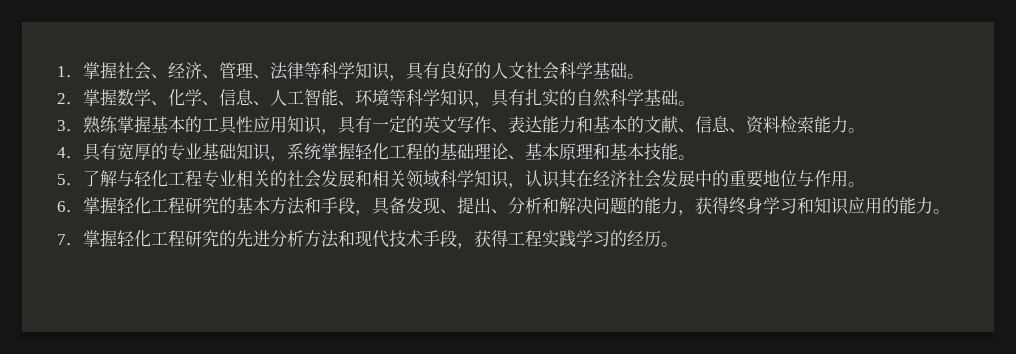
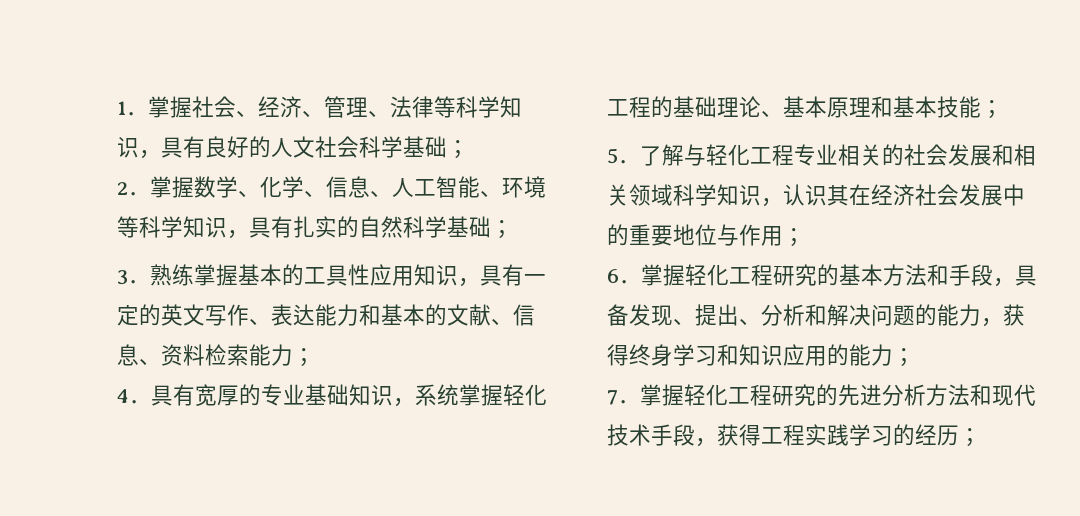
[627,74,644,79] 。 -> [447,140,469,159] ；
[678,101,695,106] 。 -> [491,220,513,239] ；
[848,128,865,133] 。 -> [293,348,315,367] ；
[678,155,695,160] 。 -> [981,100,1003,119] ；
[848,182,865,187] 。 -> [783,228,805,247] ；
[933,209,950,214] 。 -> [893,348,915,367] ；
[661,242,678,247] 。 -> [959,428,981,447] ；

